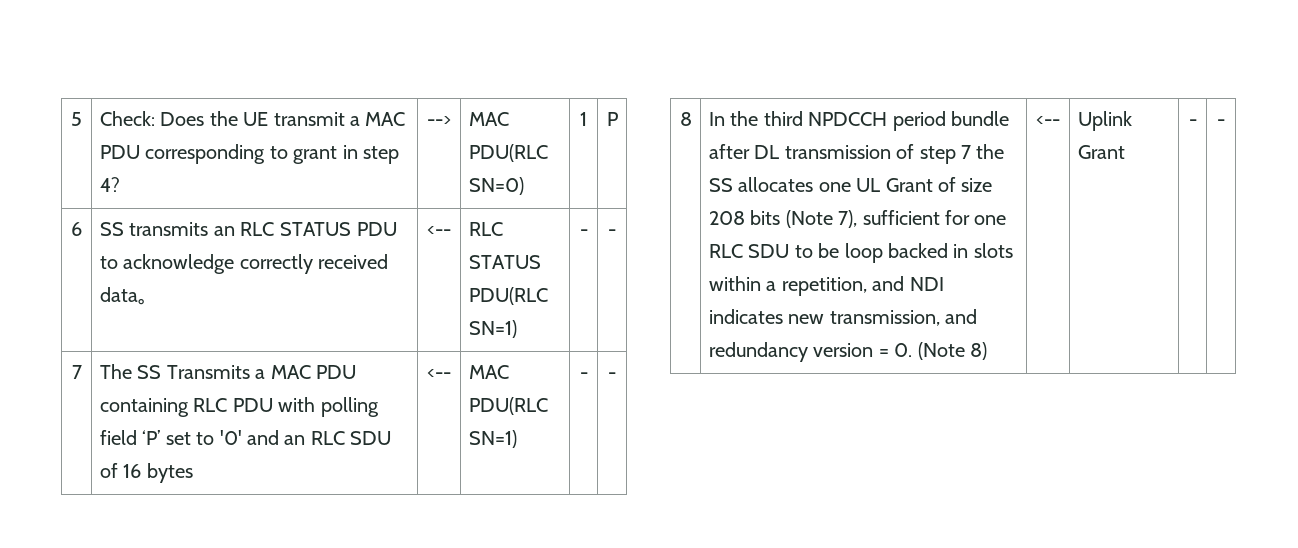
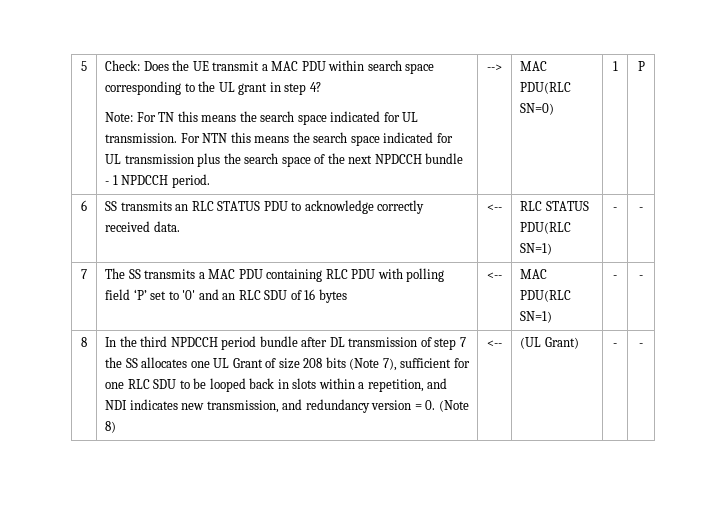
[145,144,399,164] [99,177,120,192] corresponding to grant in step 4? -> [328,60,435,74] [105,81,321,95] [105,111,419,125] [105,132,453,146] [105,153,464,167] [105,174,210,188] within search space corresponding to the UL grant in step 4? // Note: For TN this means the search space indicated for UL transmission. For NTN this means the search space indicated for UL transmission plus the search space of the next NPDCCH bundle - 1 NPDCCH period.
[99,287,158,305] data。 -> [153,221,180,232] data.
[166,365,250,379] Transmits -> [144,269,196,279] transmits
[844,243,948,263] loop backed -> [209,378,275,392] looped back
[1077,111,1132,131] [1077,145,1125,159] Uplink Grant -> [520,337,579,349] (UL Grant)

